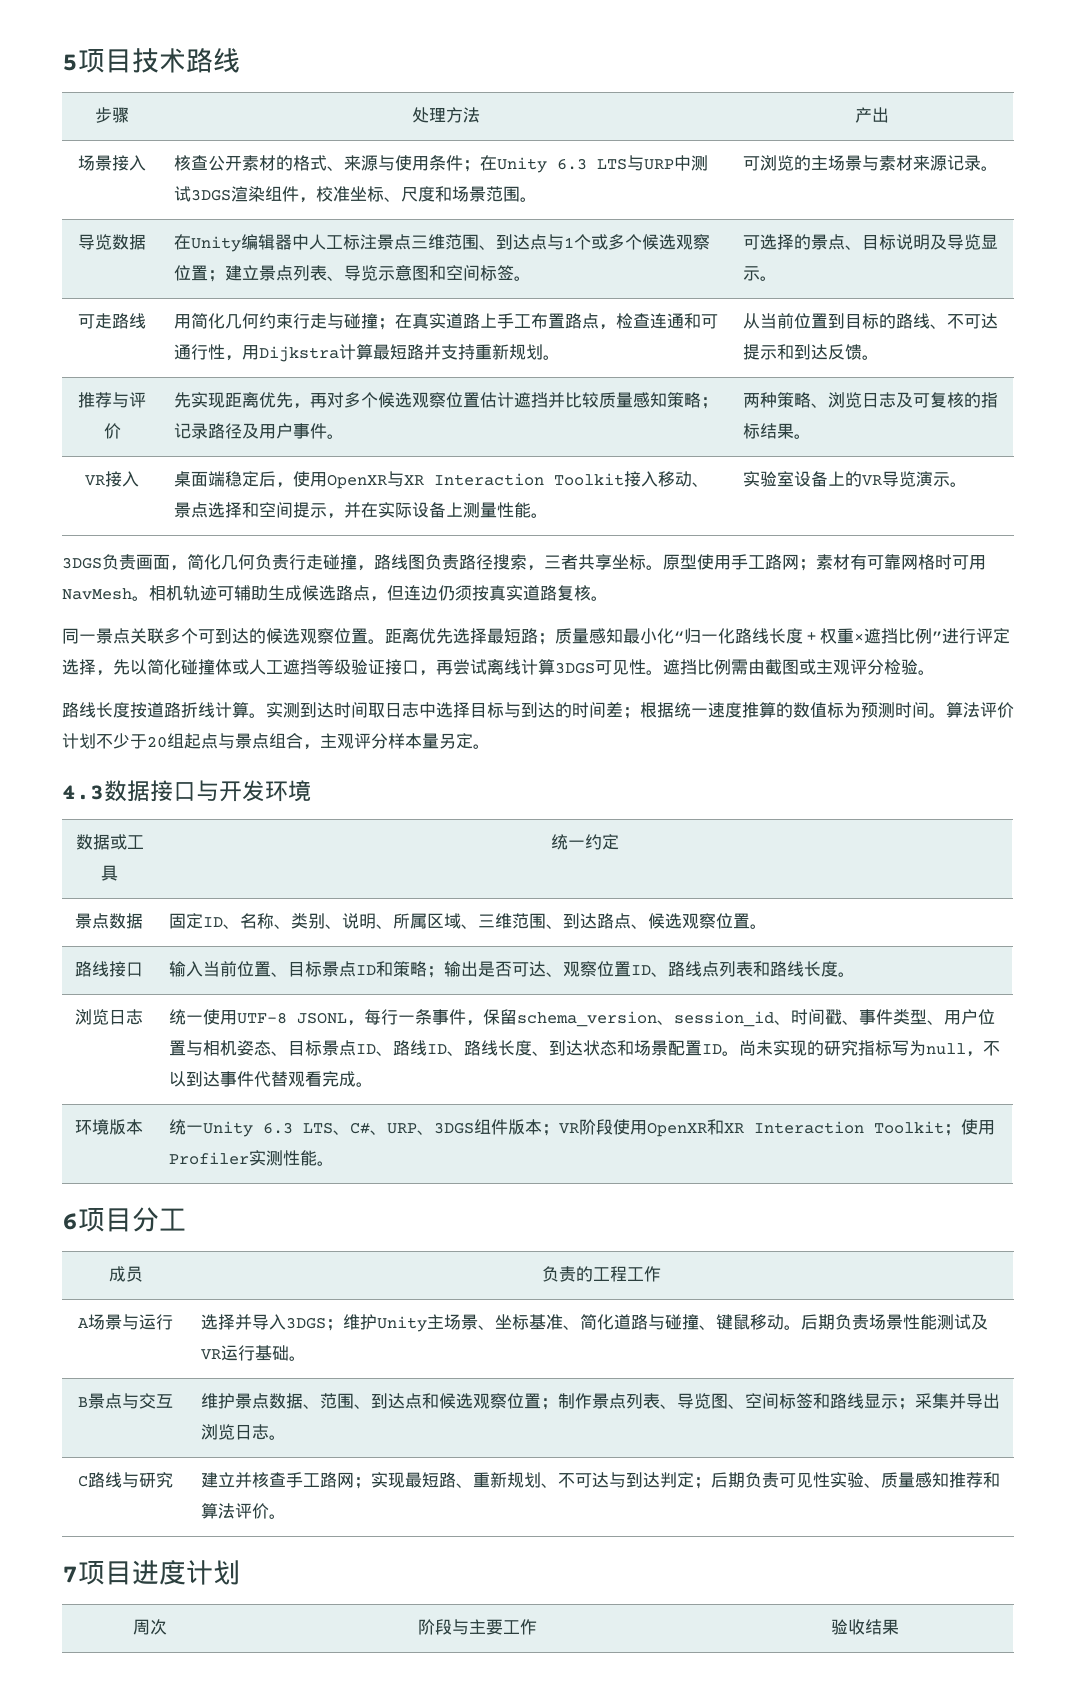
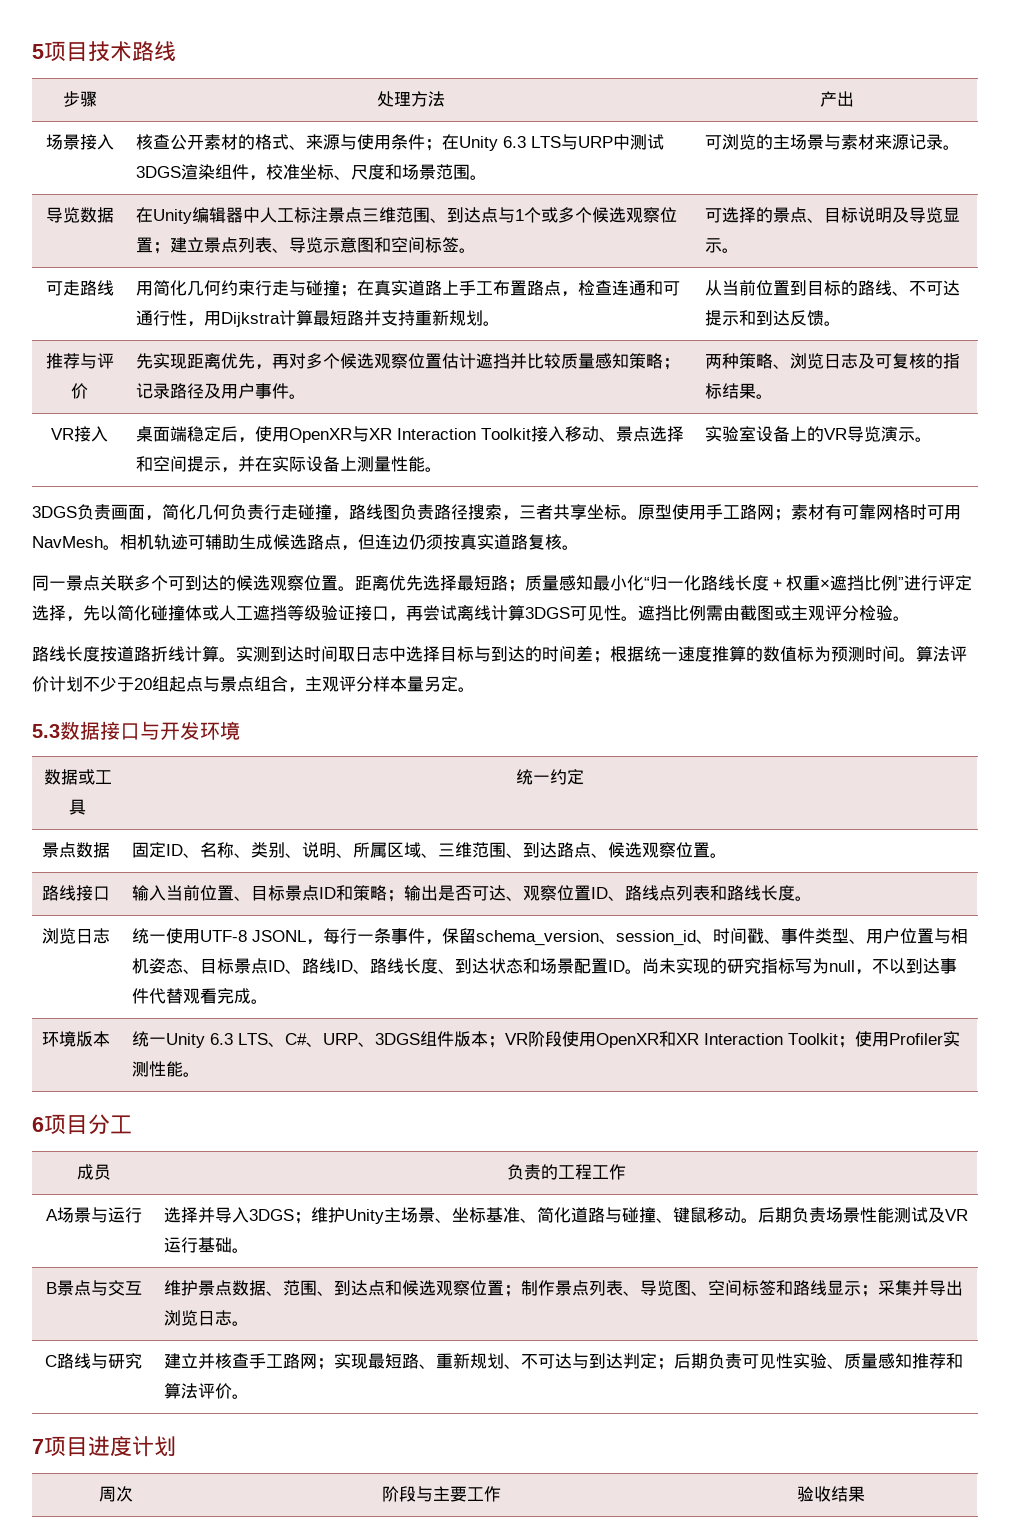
[62,785,104,800] 4.3 -> [32,724,60,738] 5.3

